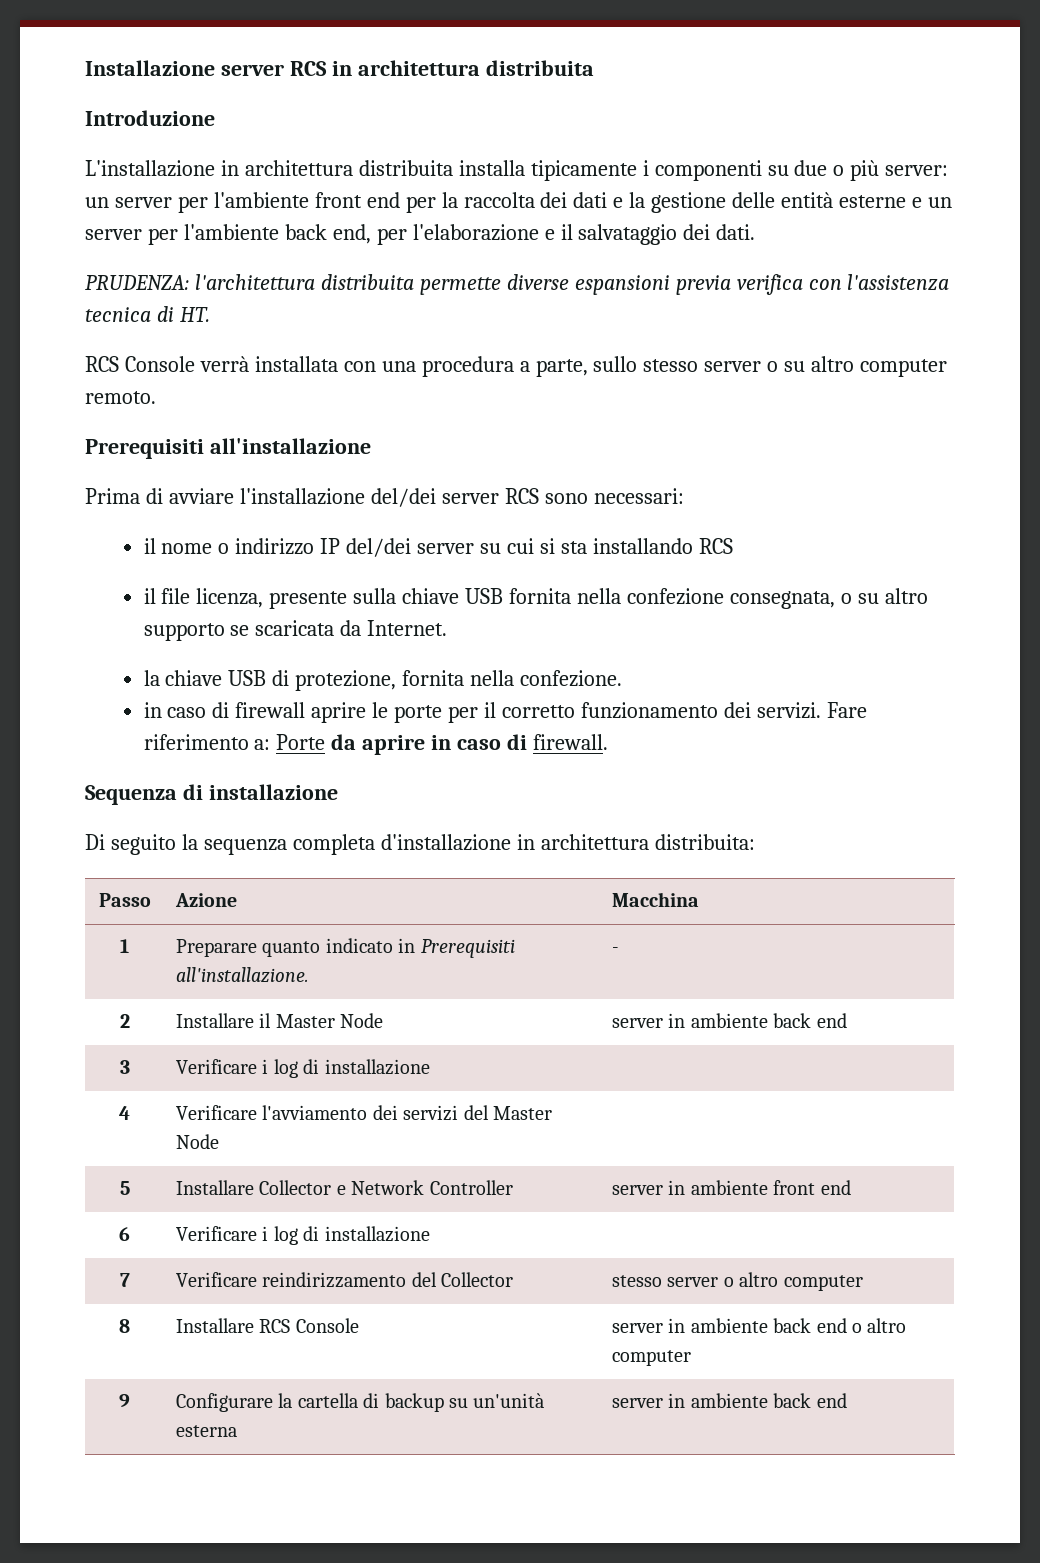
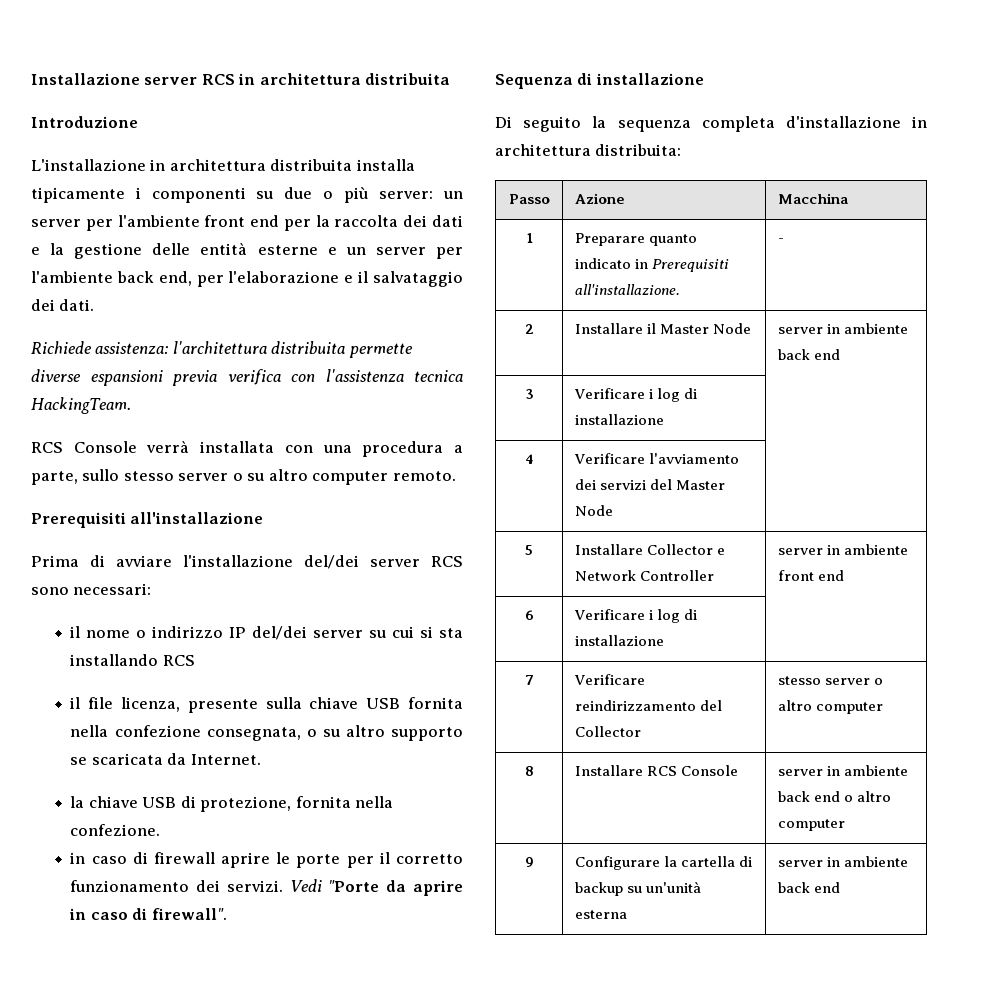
[85,275,189,290] PRUDENZA: -> [31,341,169,354] Richiede assistenza:
[156,306,210,322] di HT. -> [31,397,131,414] HackingTeam.
[826,702,867,718] [143,734,326,750] Fare riferimento a: Porte -> [289,879,380,892] Vedi "Porte
[533,734,609,750] firewall. -> [151,908,227,920] firewall".

